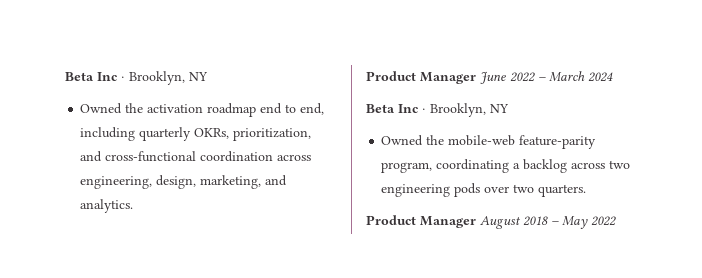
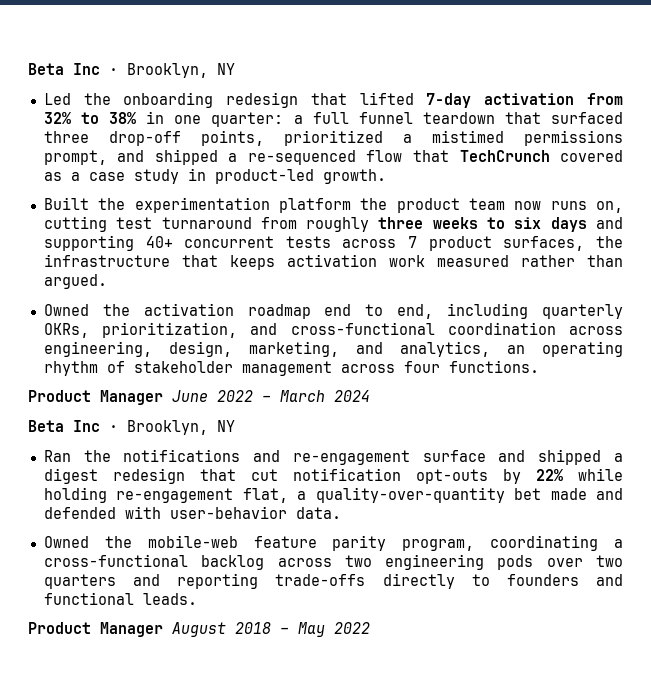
[65,71,208,85] Beta Inc · Brooklyn, NY -> [28,63,235,78] [43,92,624,108] [43,111,623,127] [43,130,623,146] [43,149,623,165] [43,168,386,184] [43,197,623,213] [43,216,623,232] [43,235,624,251] [43,254,623,270] [43,274,107,289] Beta Inc · Brooklyn, NY // Led the onboarding redesign that lifted 7-day activation from 32% to 38% in one quarter: a full funnel teardown that surfaced three drop-off points, prioritized a mistimed permissions prompt, and shipped a re-sequenced flow that TechCrunch covered as a case study in product-led growth. // Built the experimentation platform the product team now runs on, cutting test turnaround from roughly three weeks to six days and supporting 40+ concurrent tests across 7 product surfaces, the infrastructure that keeps activation work measured rather than argued.
[80,199,134,213] analytics. -> [399,341,623,357] [43,360,539,376] analytics, an operating rhythm of stakeholder management across four functions.
(509, 108) none -> [43,449,623,465] [43,468,624,484] [43,487,623,503] [43,506,341,519] // Ran the notifications and re-engagement surface and shipped a digest redesign that cut notification opt-outs by 22% while holding re-engagement flat, a quality-over-quantity bet made and defended with user-behavior data.
[519,135,597,149] feature-parity -> [253,535,387,551] feature parity
(521, 166) none -> [43,554,188,567] cross-functional
[538,184,587,197] quarters. -> [43,573,623,589] [43,592,197,605] quarters and reporting trade-offs directly to founders and functional leads.

